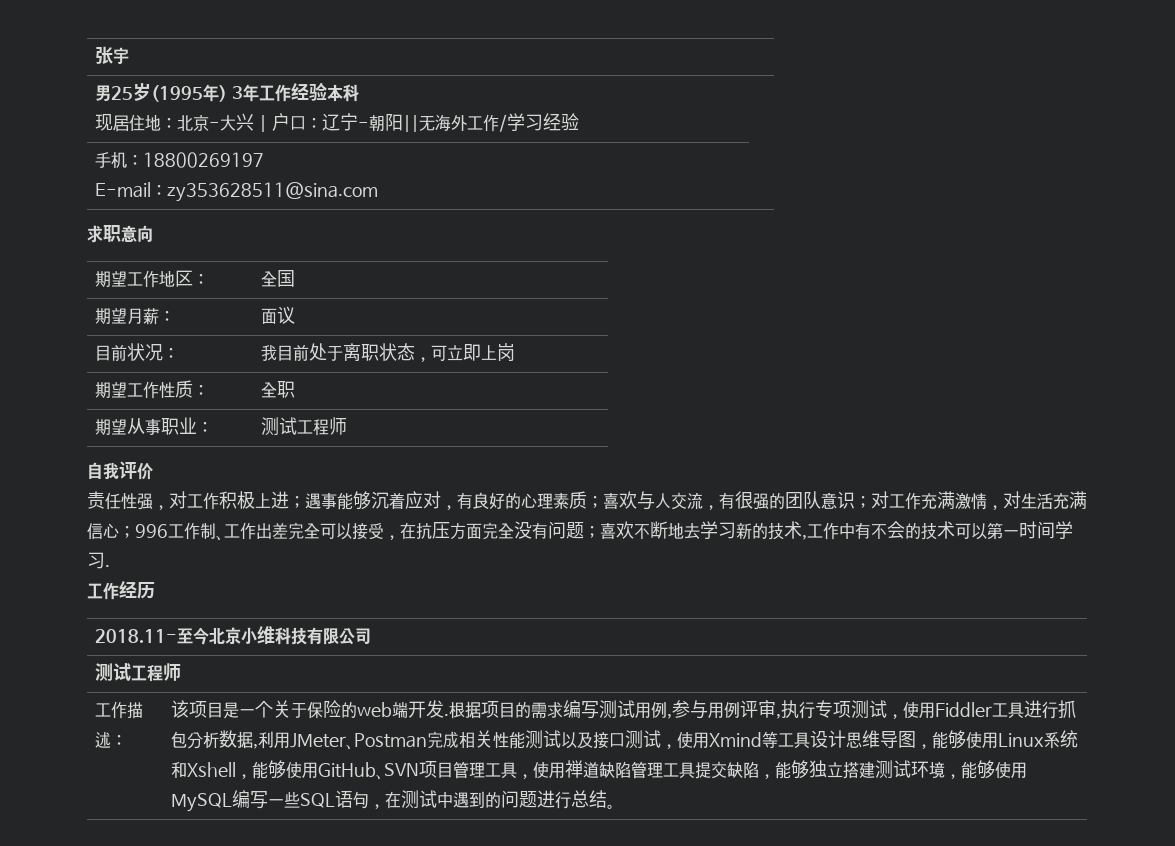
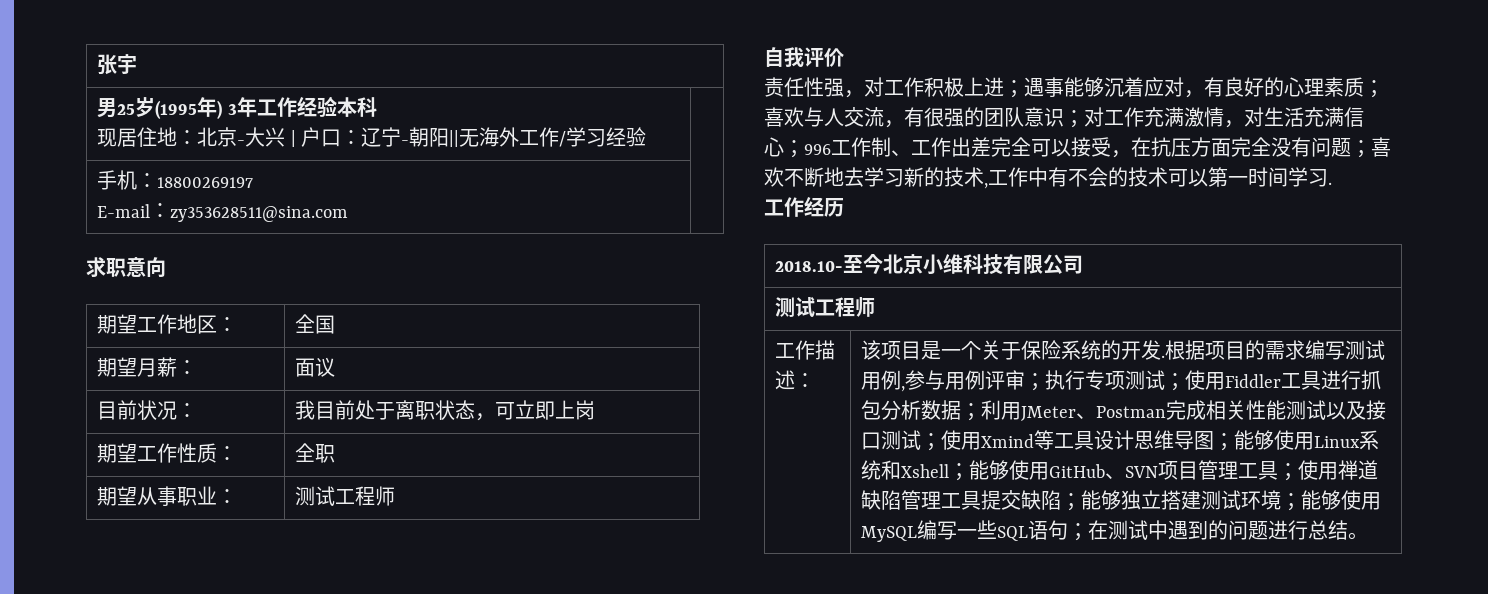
[95,629,178,643] 2018.11- -> [775,261,844,272] 2018.10-
[341,701,409,718] 的web端 -> [1061,340,1122,360] 系统的
[776,714,782,719] , -> [1025,373,1046,391] ；
[887,714,904,719] ， -> [1165,373,1186,391] ；
[253,744,259,749] , -> [961,403,982,421] ；
[661,744,678,749] ， -> [921,433,942,451] ；
[916,744,933,749] ， -> [1214,433,1235,451] ；
[236,774,253,779] ， -> [949,463,970,481] ；
[517,774,534,779] ， -> [1278,463,1299,481] ；
[759,774,776,779] ， -> [1061,493,1082,511] ；
[945,774,962,779] ， -> [1281,493,1302,511] ；
[369,804,386,809] ， -> [1068,523,1089,541] ；

